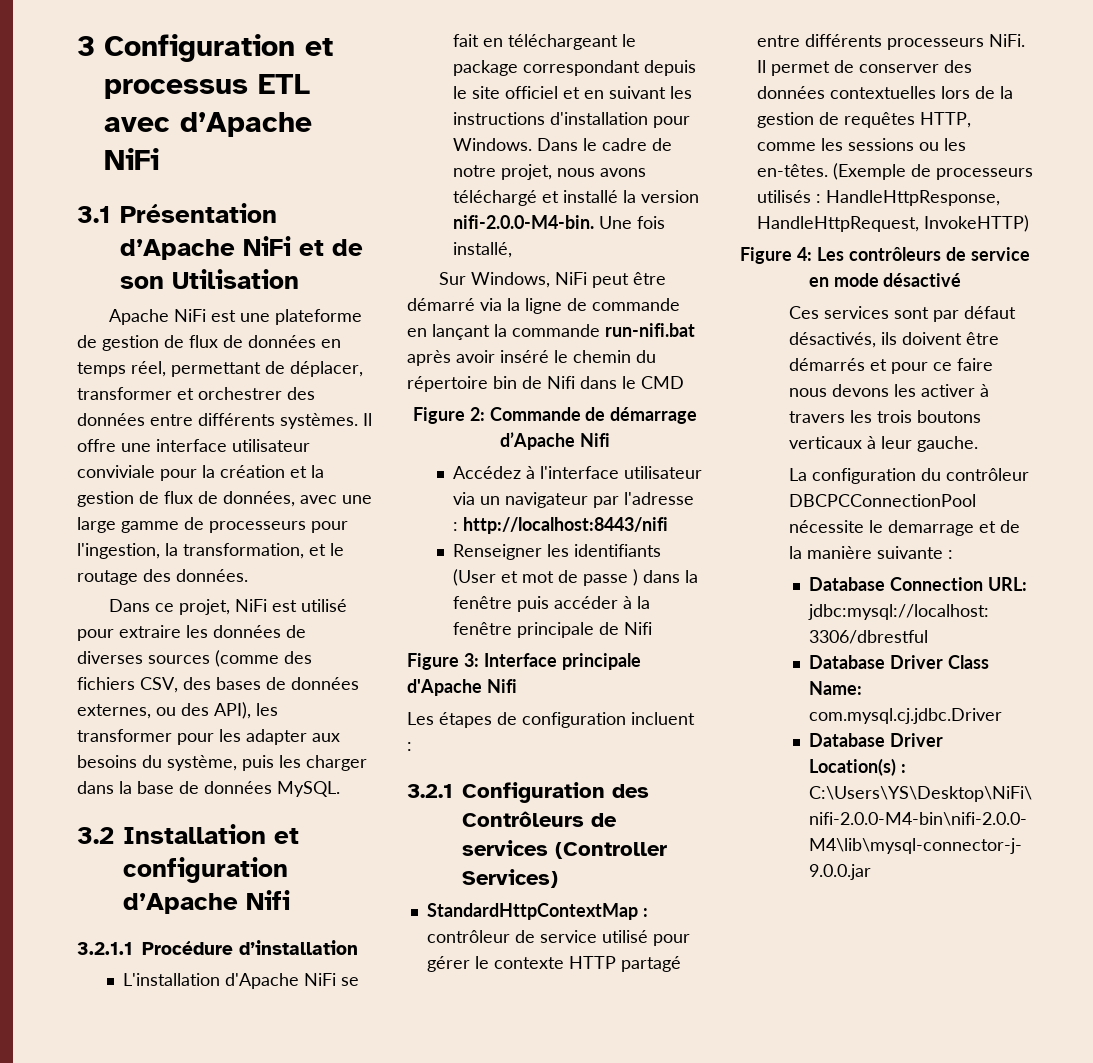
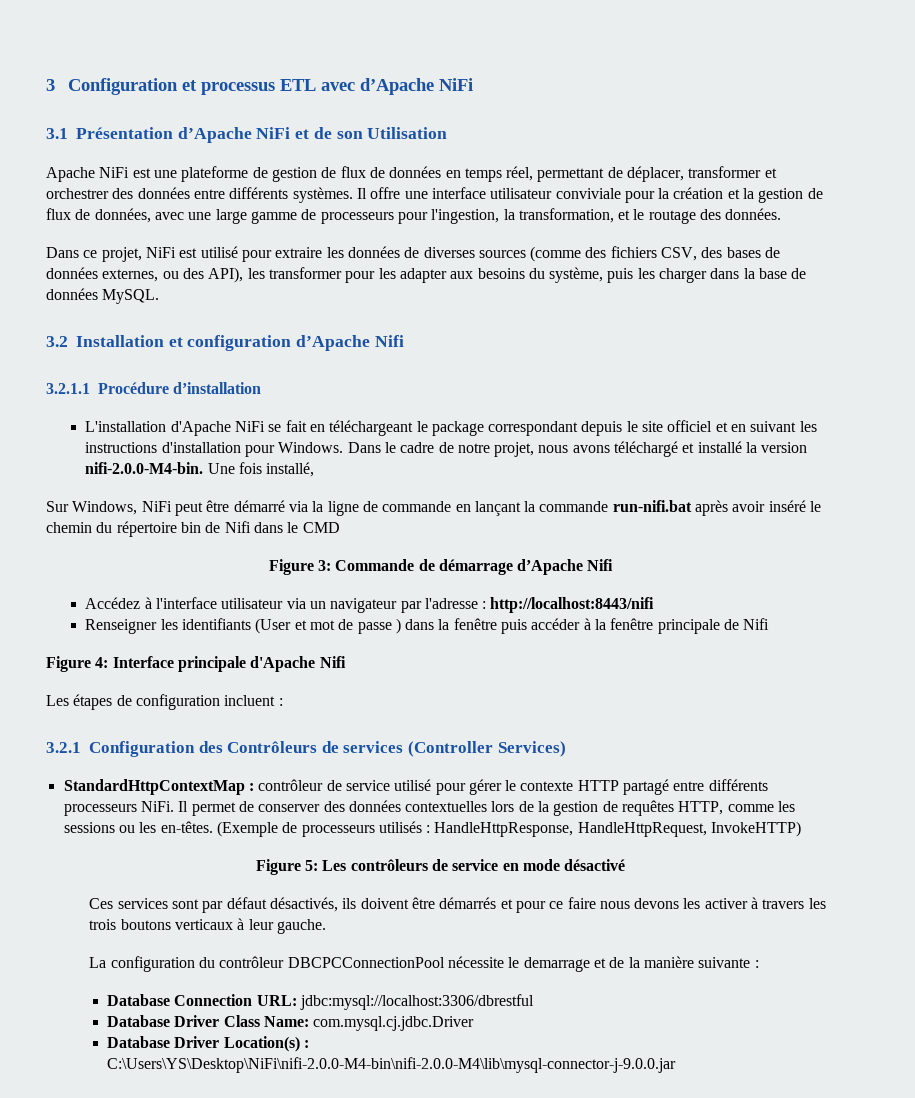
[469,407,485,421] 2: -> [317,560,331,571] 3:
[463,653,479,667] 3: -> [95,657,109,668] 4:
[797,247,813,261] 4: -> [305,860,319,871] 5:

